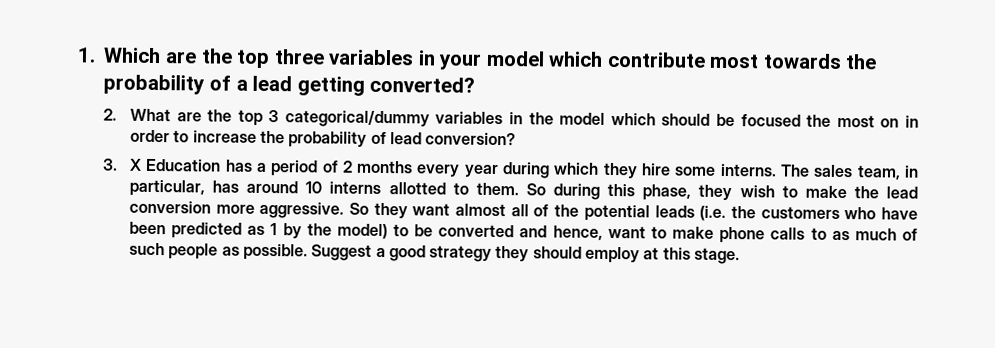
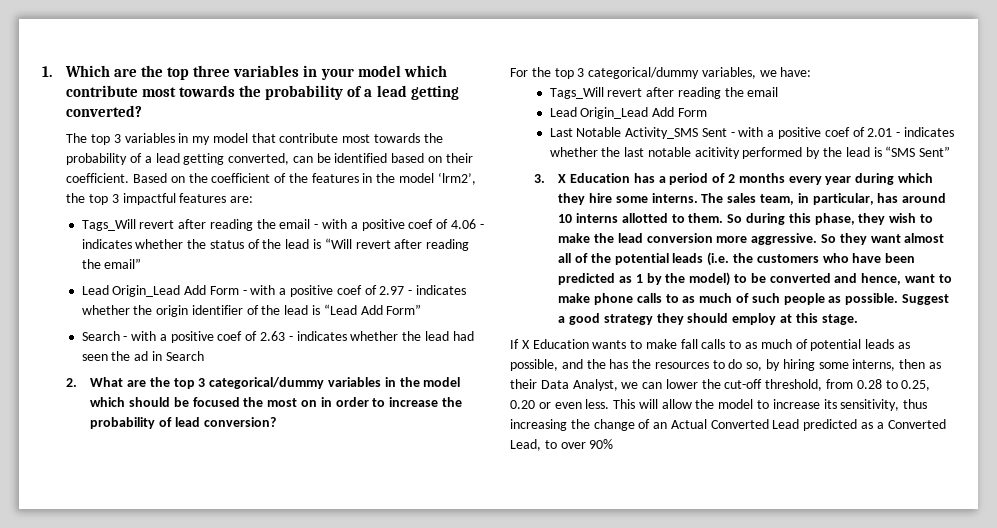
(476, 84) none -> [66,133,443,145] [66,153,473,165] [66,172,476,185] [66,193,254,205] [81,219,484,231] [81,238,470,251] [81,258,142,269] [81,285,466,297] [81,304,422,317] [81,331,474,343] [81,351,204,361] // The top 3 variables in my model that contribute most towards the probability of a lead getting converted, can be identified based on their coefficient. Based on the coefficient of the features in the model ‘lrm2’, the top 3 impactful features are: // Tags_Will revert after reading the email - with a positive coef of 4.06 - indicates whether the status of the lead is “Will revert after reading the email” // Lead Origin_Lead Add Form - with a positive coef of 2.97 - indicates whether the origin identifier of the lead is “Lead Add Form” // Search - with a positive coef of 2.63 - indicates whether the lead had seen the ad in Search
(517, 139) none -> [510,67,812,79] [549,87,779,99] [549,107,707,119] [549,127,954,139] [549,146,951,159] // For the top 3 categorical/dummy variables, we have: // Tags_Will revert after reading the email // Lead Origin_Lead Add Form // Last Notable Activity_SMS Sent - with a positive coef of 2.01 - indicates whether the last notable acitivity performed by the lead is “SMS Sent”
(741, 256) none -> [510,339,910,351] [510,359,941,371] [510,379,931,391] [510,399,928,411] [510,419,946,431] [510,439,614,451] // If X Education wants to make fall calls to as much of potential leads as possible, and the has the resources to do so, by hiring some interns, then as their Data Analyst, we can lower the cut-off threshold, from 0.28 to 0.25, 0.20 or even less. This will allow the model to increase its sensitivity, thus increasing the change of an Actual Converted Lead predicted as a Converted Lead, to over 90%

